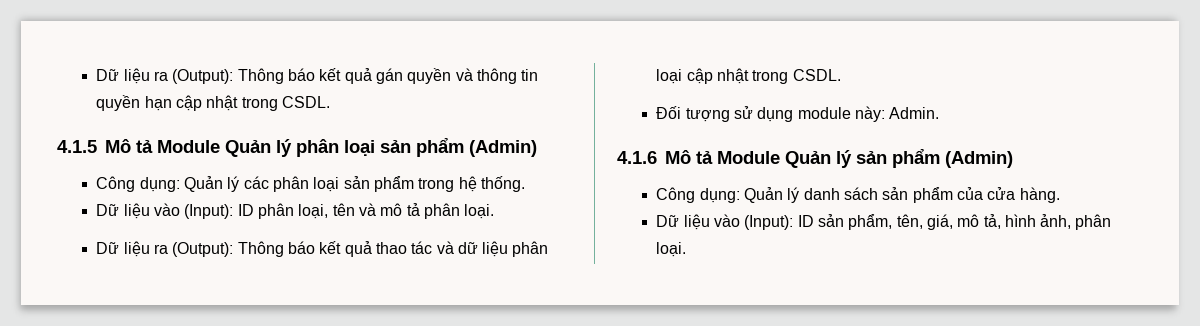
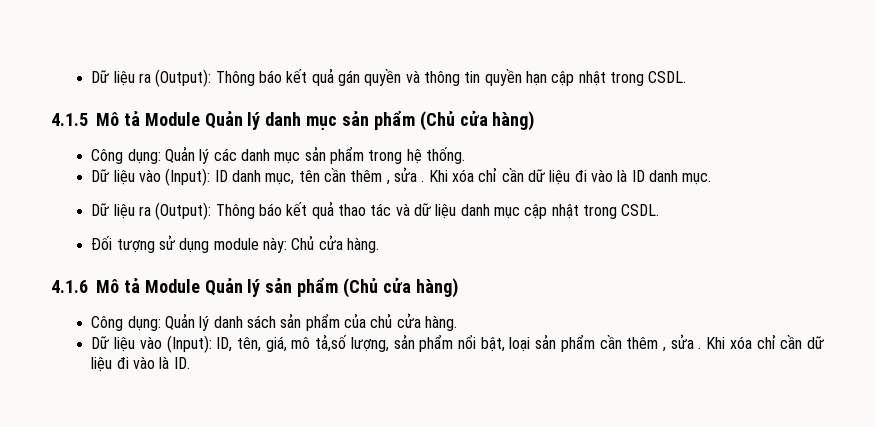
[296,138,537,157] phân loại sản phẩm (Admin) -> [265,110,535,131] danh mục sản phẩm (Chủ cửa hàng)
[272,176,340,192] phân loại -> [241,149,301,164] danh mục
[257,203,495,219] phân loại, tên và mô tả phân loại. -> [232,167,712,185] danh mục, tên cần thêm , sửa . Khi xóa chỉ cần dữ liệu đi vào là ID danh mục.
[512,241,549,257] [656,69,683,84] phân loại -> [460,204,520,219] danh mục
[889,107,940,119] Admin. -> [291,235,380,253] Chủ cửa hàng.
[945,151,1013,168] (Admin) -> [343,277,458,298] (Chủ cửa hàng)
(983, 193) none -> [370,313,393,328] chủ
[797,214,1112,230] [656,242,687,257] ID sản phẩm, tên, giá, mô tả, hình ảnh, phân loại. -> [216,334,825,352] [91,356,190,372] ID, tên, giá, mô tả,số lượng, sản phẩm nổi bật, loại sản phẩm cần thêm , sửa . Khi xóa chỉ cần dữ liệu đi vào là ID.

